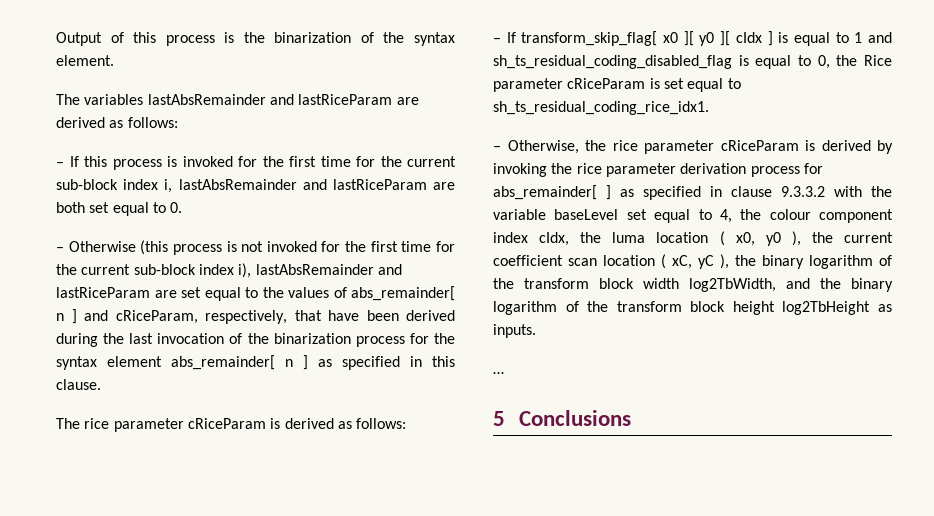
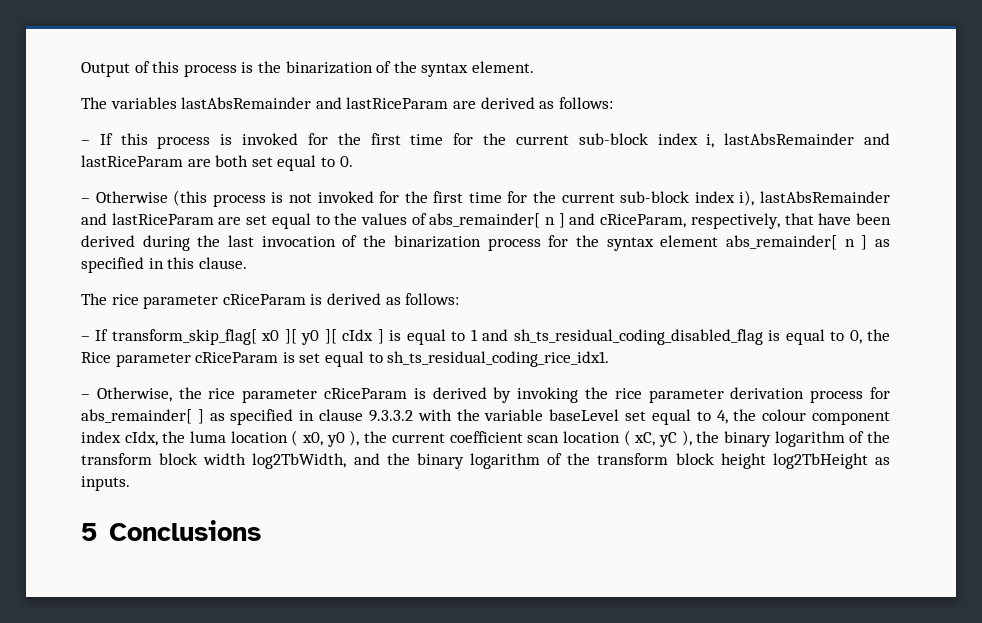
[493,372,504,374] // … -> (130, 483) none

